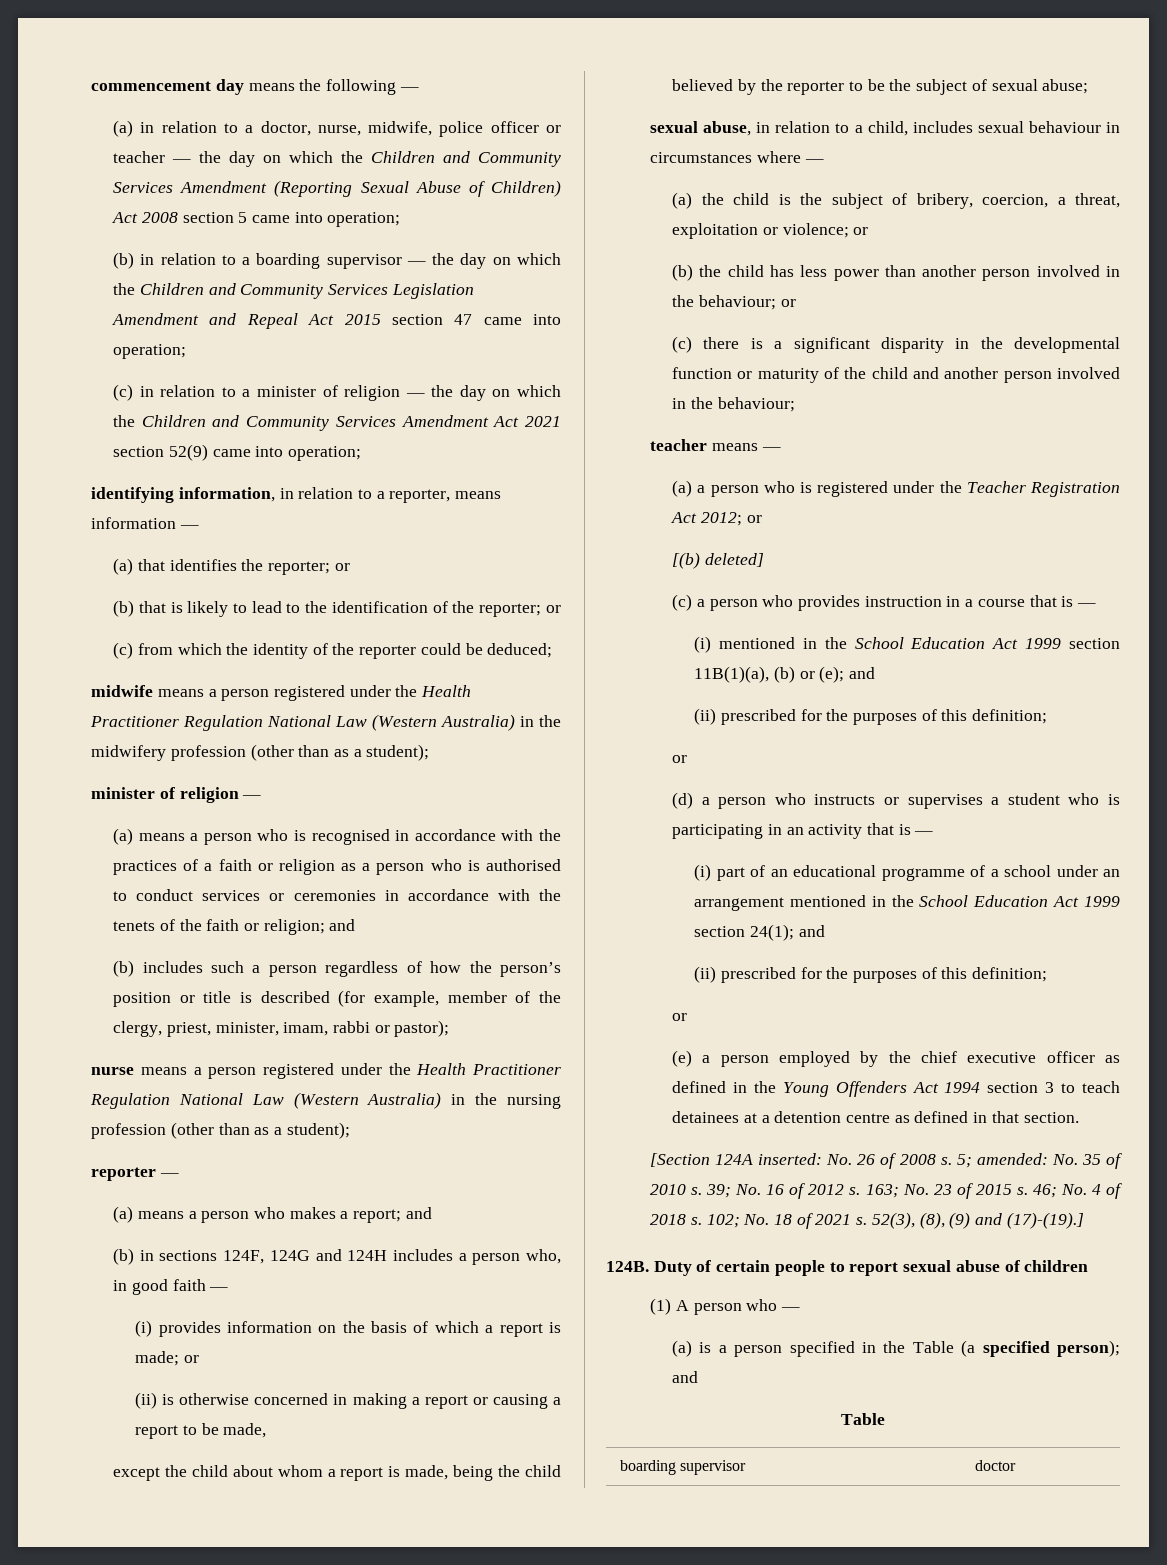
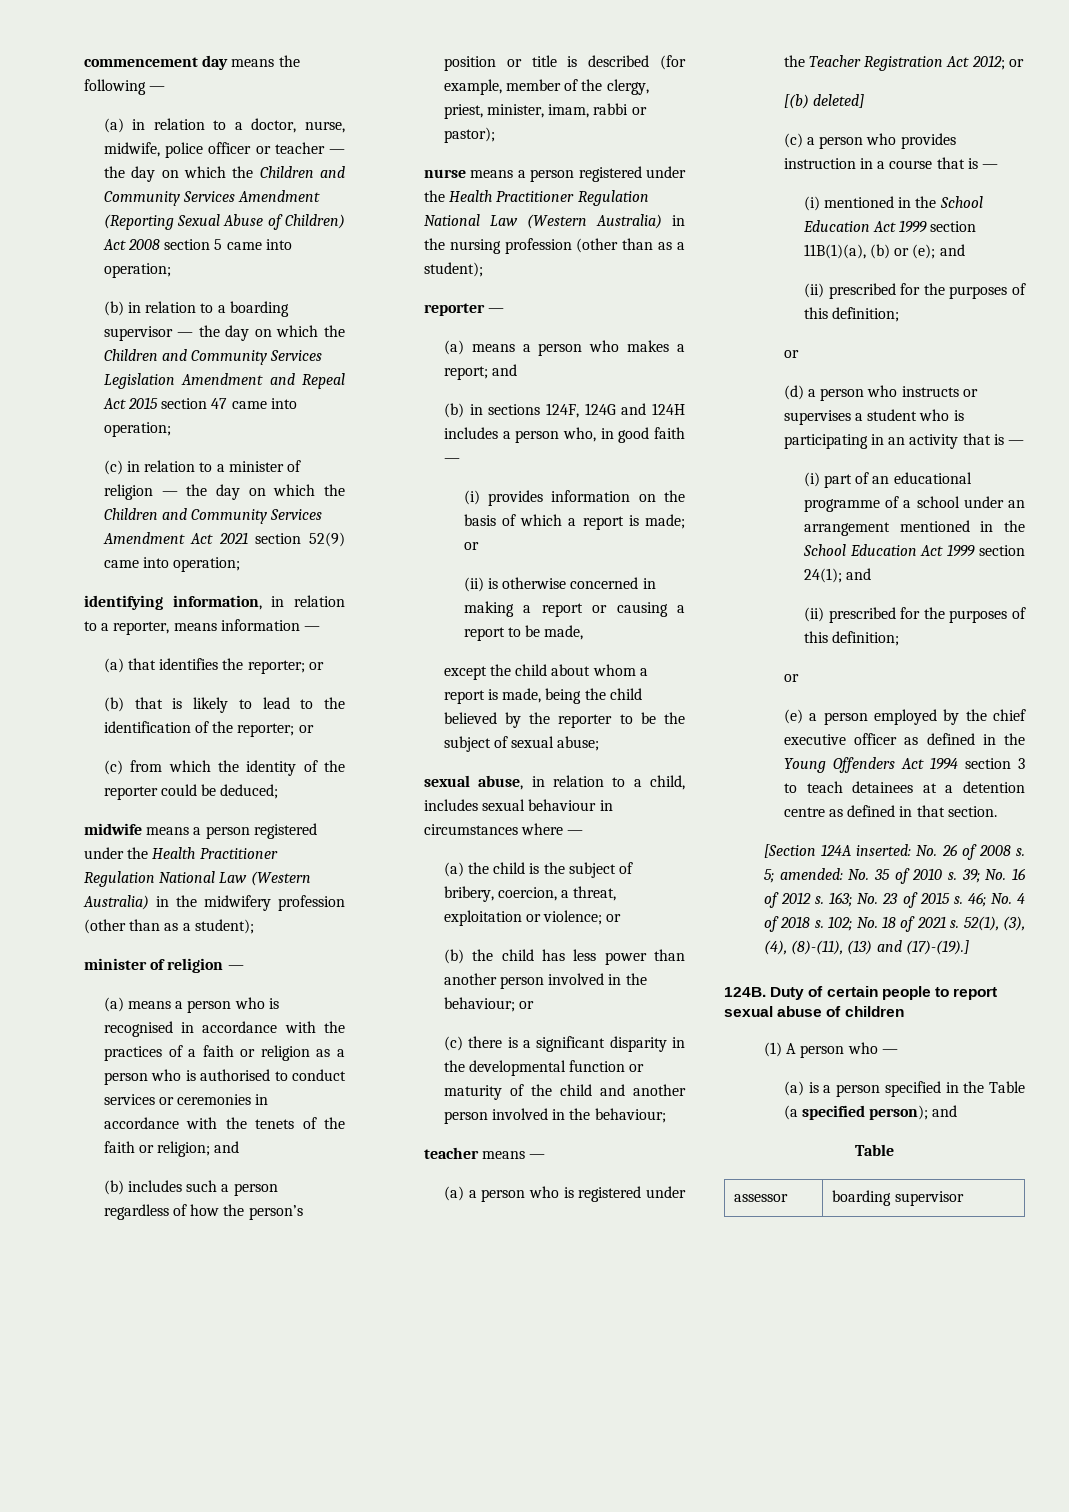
[871,1212,971,1229] 52(3), (8), (9) -> [963,916,1025,931] [763,940,873,955] 52(1), (3), (4), (8)-(11), (13)
[619,1460,747,1475] [974,1460,1016,1471] boarding supervisor | doctor -> [734,1194,789,1202] [832,1190,964,1206] assessor | boarding supervisor

